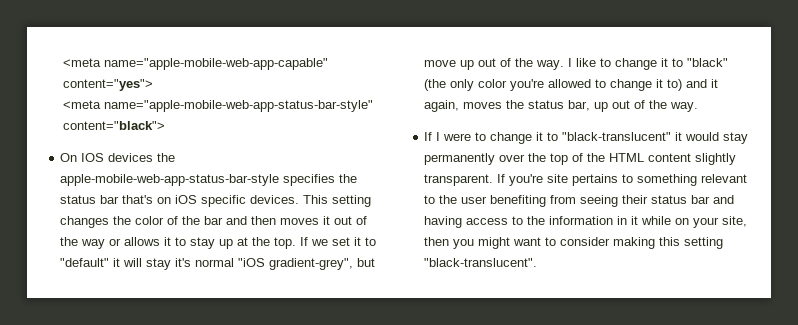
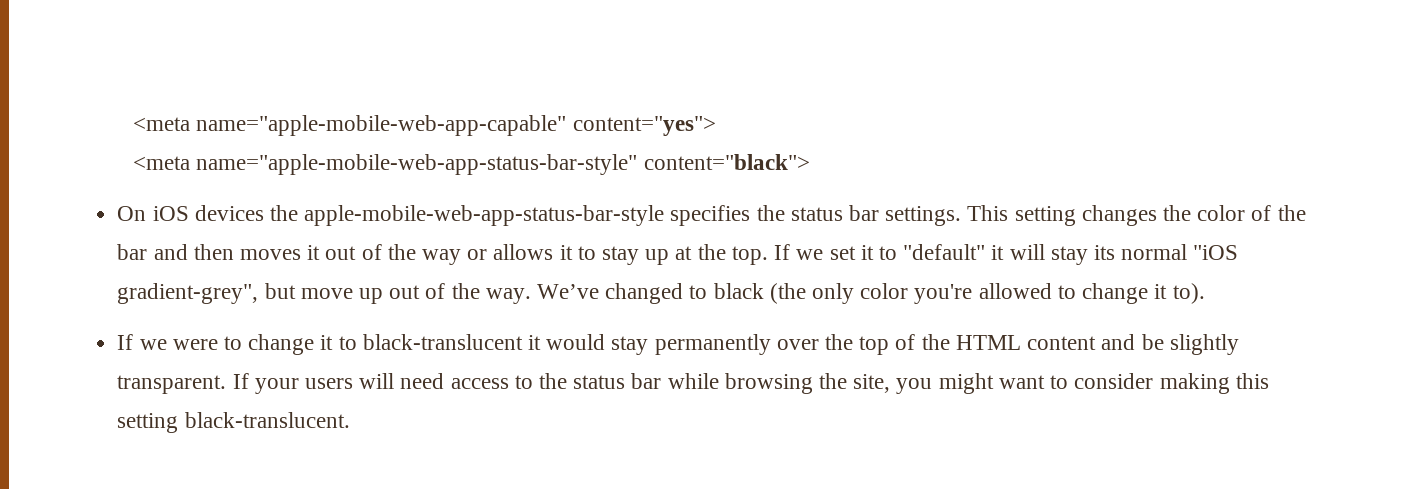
[81,153,105,162] IOS -> [152,206,189,221] iOS
[122,195,300,207] that's on iOS specific devices. -> [885,206,962,226] settings.
[175,258,192,267] it's -> [1093,245,1115,260] its
[568,58,729,70] I like to change it to "black" -> [536,283,764,304] We’ve changed to black
[667,79,719,91] [424,100,699,112] [424,132,441,141] to) and it again, moves the status bar, up out of the way. // If I -> [1172,283,1205,304] [117,334,167,350] to). // If we
[562,132,672,141] "black-translucent" -> [362,334,523,350] black-translucent
(692, 157) none -> [1101,334,1164,350] and be
[509,174,748,186] [424,195,735,207] [424,216,748,228] [424,237,450,246] you're site pertains to something relevant to the user benefiting from seeing their status bar and having access to the information in it while on your site, then -> [254,373,891,394] your users will need access to the status bar while browsing the site,
[424,258,538,267] "black-translucent". -> [184,412,350,428] black-translucent.

